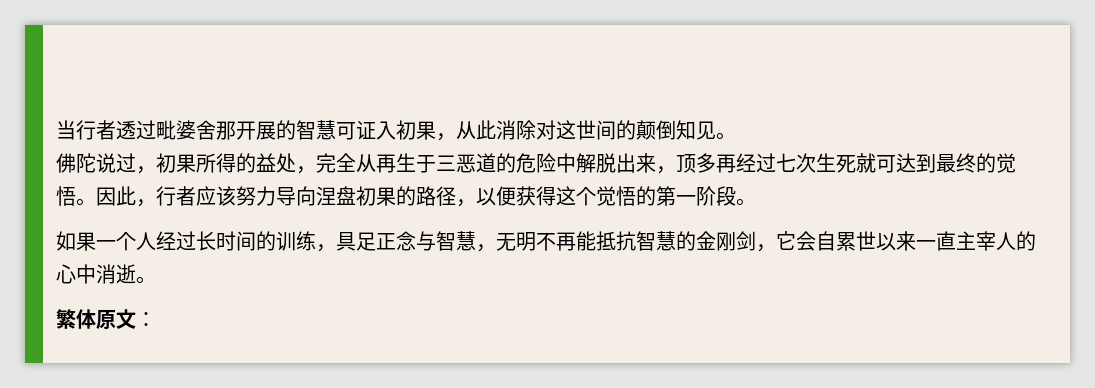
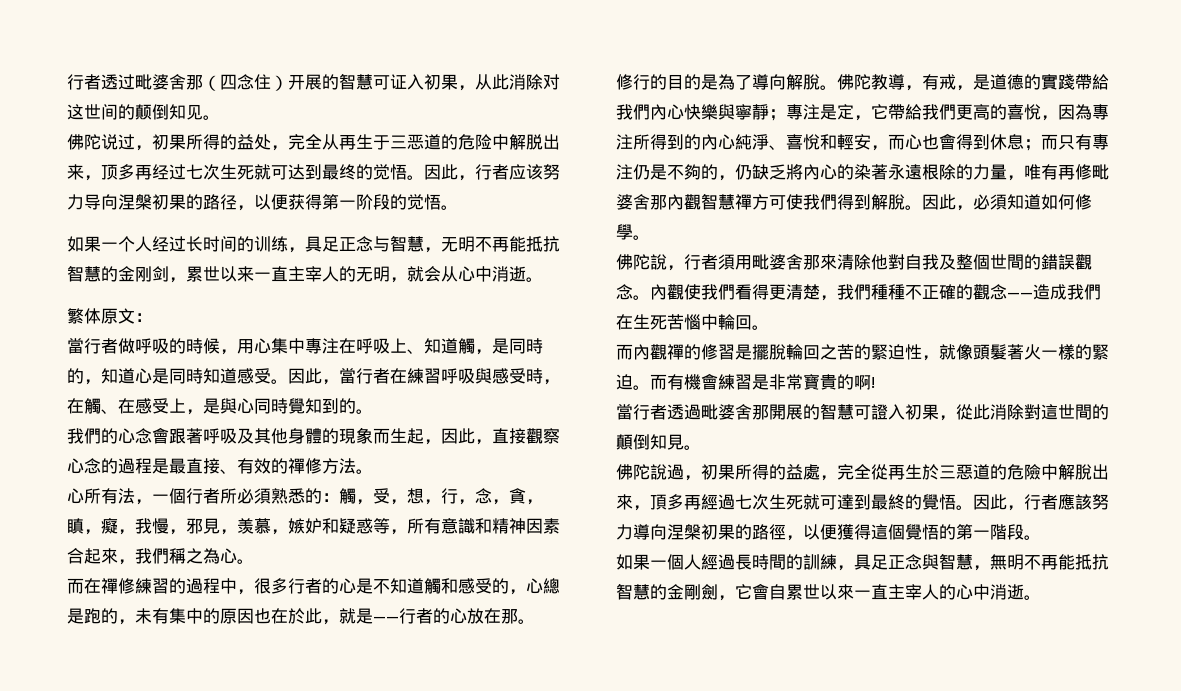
[56,120,76,140] 当 -> (67, 82) none
(236, 130) none -> [203,74,288,91] （四念住）
[336,186,356,205] 盘 -> [135,194,152,210] 槃
[556,186,656,206] 这个觉悟的 -> (322, 202) none
(736, 196) none -> [390,194,441,210] 的觉悟
[776,231,816,251] 它会 -> [186,266,543,283] [67,308,152,324] [67,338,543,355] [67,368,560,385] [67,398,373,415] [67,427,560,445] [67,458,373,474] [67,488,543,505] [67,517,560,535] [67,548,254,565] [67,578,560,595] [67,608,535,625] [616,73,1109,91] [616,104,1109,121] [616,133,1109,151] [616,164,1109,181] [616,193,1092,211] [616,224,650,240] [616,254,1092,271] [616,284,1101,301] [616,314,769,330] [616,344,1109,361] [616,373,875,390] [616,403,1109,421] [616,434,701,450] [616,464,1109,481] [616,494,1109,511] [616,523,1041,541] [616,553,1109,571] [616,583,769,601] 累世以来一直主宰人的无明，就会从心中消逝。 // 繁体原文： // 當行者做呼吸的時候，用心集中專注在呼吸上、知道觸，是同時的，知道心是同時知道感受。因此，當行者在練習呼吸與感受時，在觸、在感受上，是與心同時覺知到的。 // 我們的心念會跟著呼吸及其他身體的現象而生起，因此，直接觀察心念的過程是最直接、有效的禪修方法。 // 心所有法，一個行者所必須熟悉的：觸，受，想，行，念，貪，瞋，癡，我慢，邪見，羡慕，嫉妒和疑惑等，所有意識和精神因素合起來，我們稱之為心。 // 而在禪修練習的過程中，很多行者的心是不知道觸和感受的，心總是跑的，未有集中的原因也在於此，就是——行者的心放在那。 // 修行的目的是為了導向解脫。佛陀教導，有戒，是道德的實踐帶給我們內心快樂與寧靜；專注是定，它帶給我們更高的喜悅，因為專注所得到的內心純淨、喜悅和輕安，而心也會得到休息；而只有專注仍是不夠的，仍缺乏將內心的染著永遠根除的力量，唯有再修毗婆舍那內觀智慧禪方可使我們得到解脫。因此，必須知道如何修學。 // 佛陀說，行者須用毗婆舍那來清除他對自我及整個世間的錯誤觀念。內觀使我們看得更清楚，我們種種不正確的觀念——造成我們在生死苦惱中輪回。 // 而內觀禪的修習是擺脫輪回之苦的緊迫性，就像頭髮著火一樣的緊迫。而有機會練習是非常寶貴的啊! // 當行者透過毗婆舍那開展的智慧可證入初果，從此消除對這世間的顛倒知見。 // 佛陀說過，初果所得的益處，完全從再生於三惡道的危險中解脫出來，頂多再經過七次生死就可達到最終的覺悟。因此，行者應該努力導向涅槃初果的路徑，以便獲得這個覺悟的第一階段。 // 如果一個人經過長時間的訓練，具足正念與智慧，無明不再能抵抗智慧的金剛劍，它會
[896,231,916,251] 来 -> [837,584,854,600] 來
[56,309,156,329] // 繁体原文： -> (1041, 597) none

